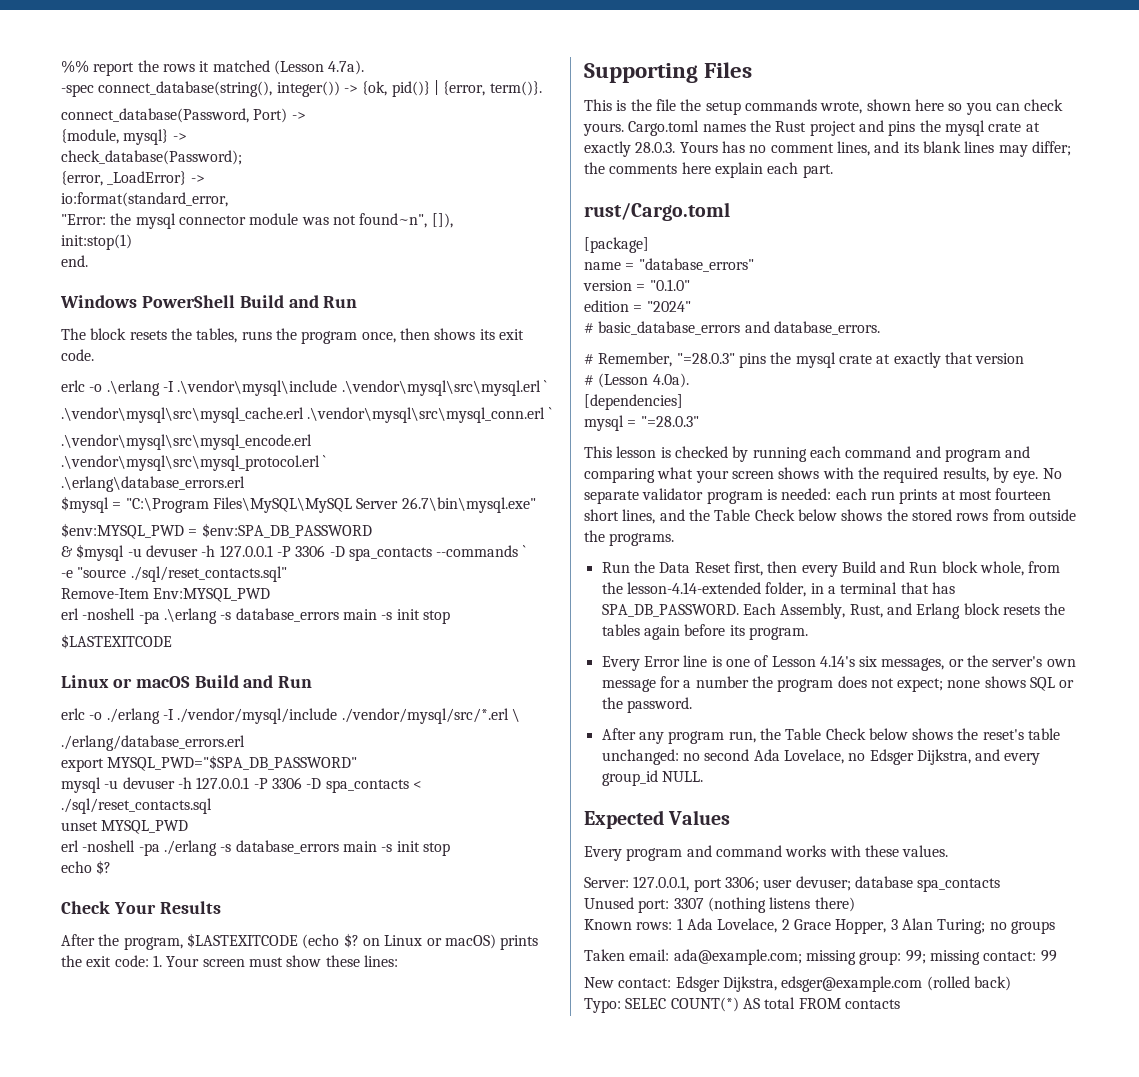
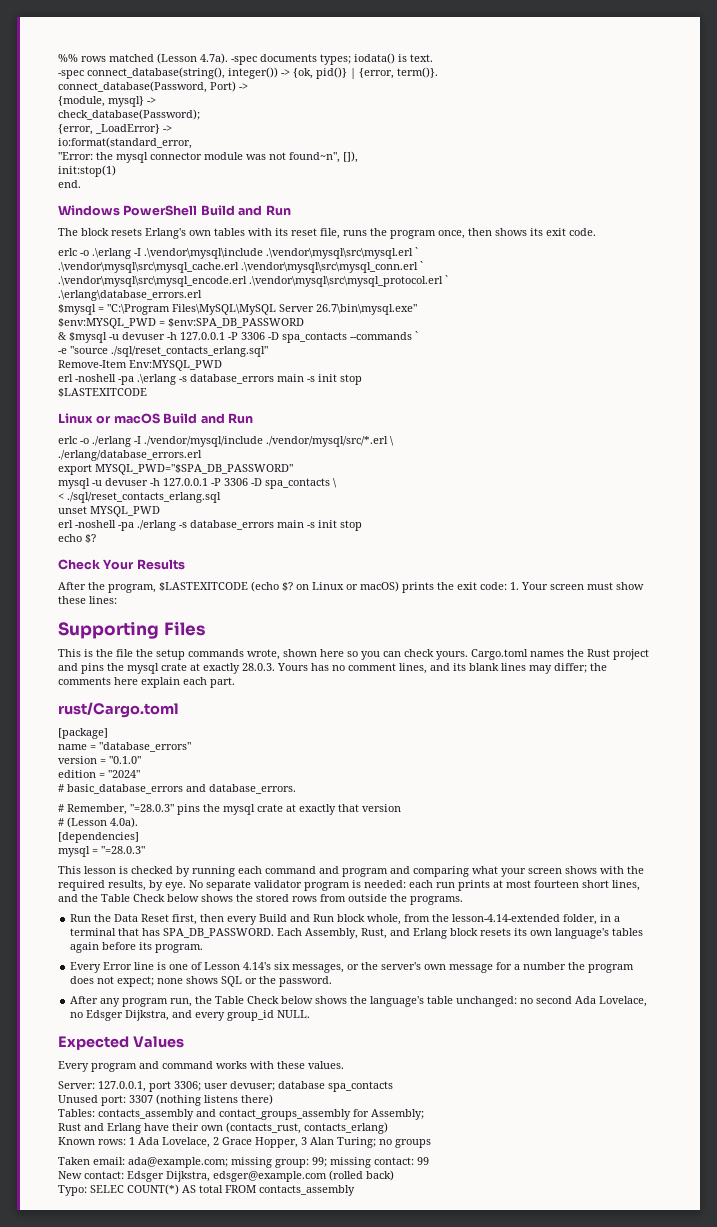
[93,60,210,76] report the rows it -> [81,56,106,62] rows
(365, 67) none -> [231,53,433,65] -spec documents types; iodata() is text.
[170,328,238,343] the tables, -> [145,228,340,239] Erlang's own tables with its reset file,
[130,566,287,582] ./sql/reset_contacts.sql" -> [111,346,268,357] ./sql/reset_contacts_erlang.sql"
[412,781,422,789] [61,798,212,814] < ./sql/reset_contacts.sql -> [333,478,337,488] [58,492,221,503] \ // < ./sql/reset_contacts_erlang.sql
[1044,603,1066,615] the -> [514,928,610,939] its own language's
[982,729,1024,740] reset's -> [370,996,425,1007] language's
(855, 904) none -> [58,1109,424,1120] [58,1122,388,1134] // Tables: contacts_assembly and contact_groups_assembly for Assembly; // Rust and Erlang have their own (contacts_rust, contacts_erlang)
[844,999,900,1009] contacts -> [259,1185,355,1196] contacts_assembly

